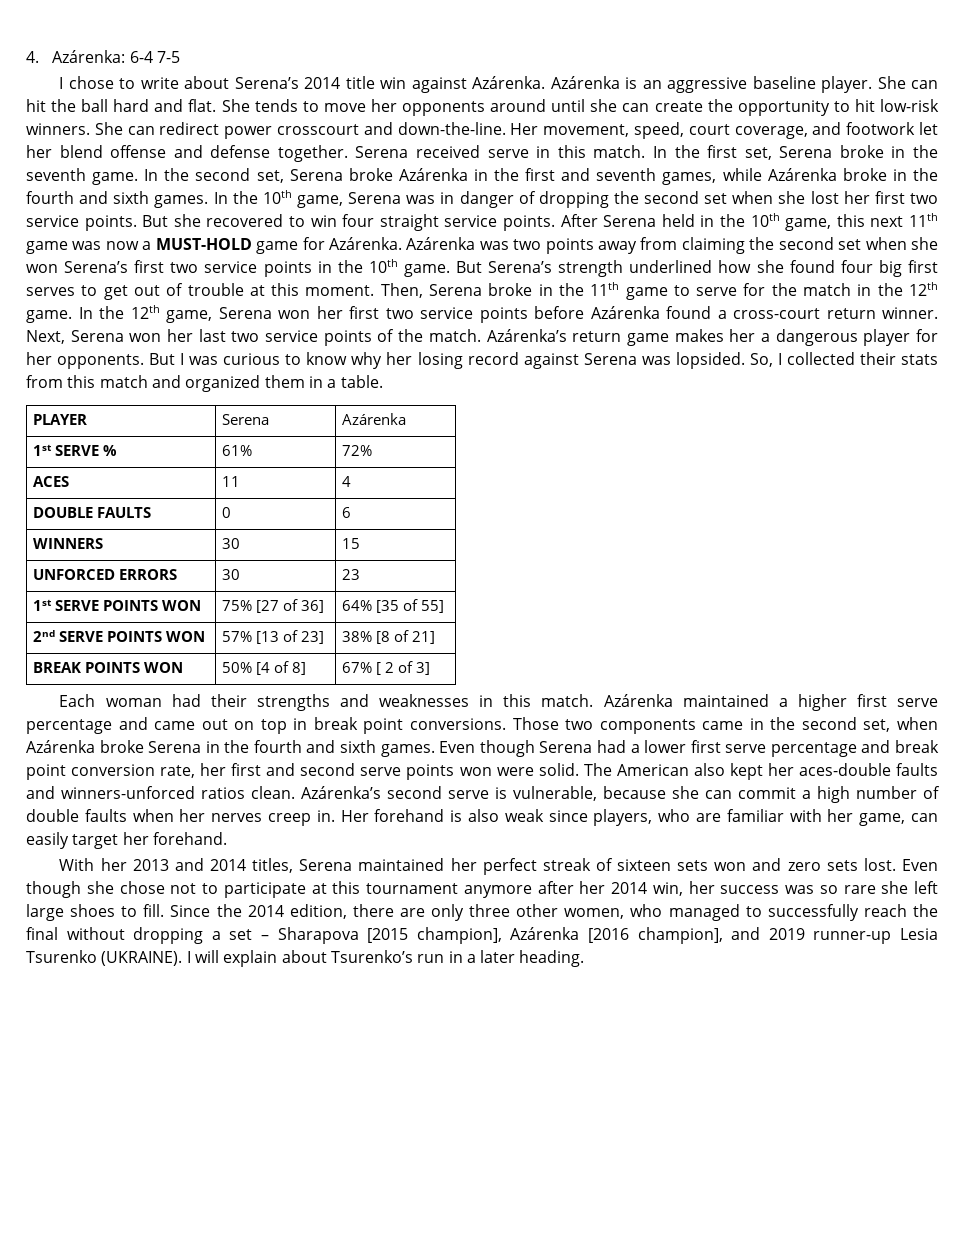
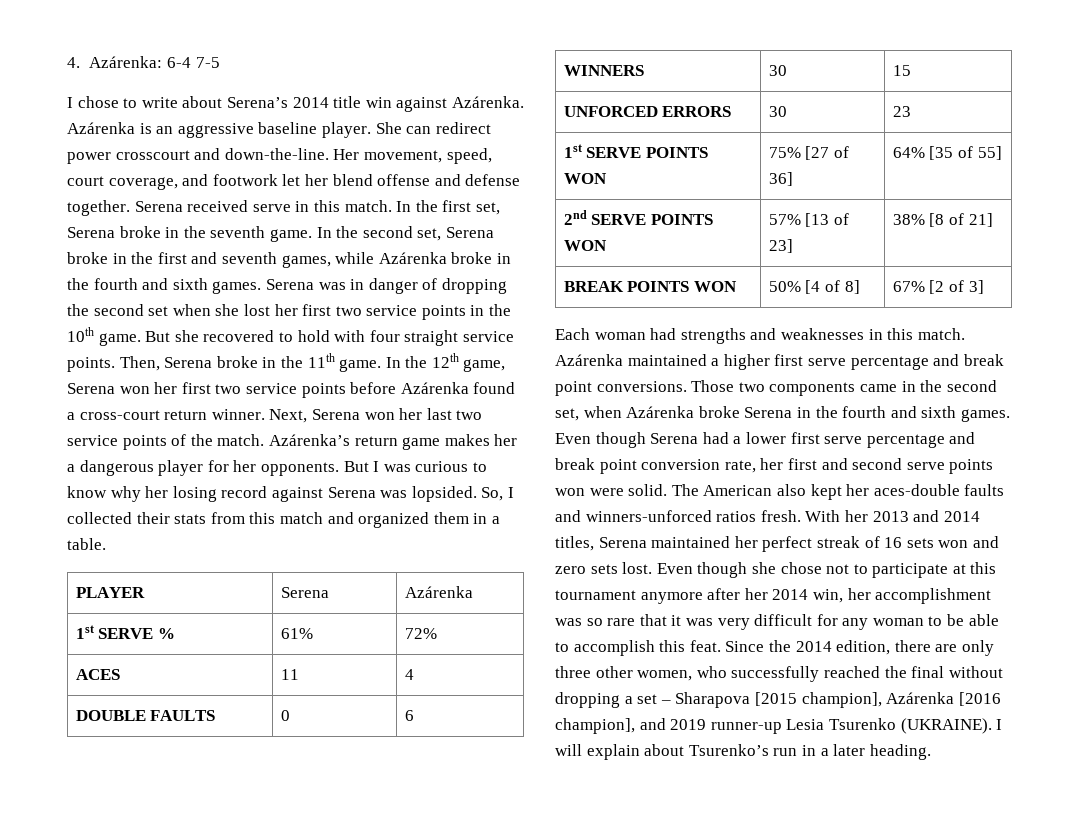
[26,99,939,116] [26,122,155,135] hit the ball hard and flat. She tends to move her opponents around until she can create the opportunity to hit low-risk winners. She can -> (432, 130) none
[398,168,468,181] Azárenka -> (108, 258) none
[213,190,343,208] In the 10th game, -> (262, 287) none
[84,213,939,231] [26,237,939,254] [26,260,258,273] points. But she recovered to win four straight service points. After Serena held in the 10th game, this next 11th game was now a MUST-HOLD game for Azárenka. Azárenka was two points away from claiming the second set when she won Serena’s first two service -> (418, 310) none
[488,260,939,277] [26,283,375,300] Serena’s strength underlined how she found four big first serves to get out of trouble at this moment. -> [174,330,514,346] [67,357,115,372] she recovered to hold with four straight service points.
[625,282,939,300] game to serve for the match in the 12th -> (335, 360) none
[375,662,394,675] [ 2 -> [929,280,945,294] [2
[210,694,247,707] their -> (677, 334) none
[154,718,308,734] came out on top in -> (960, 360) none
[251,786,940,803] [26,809,938,826] [26,832,227,849] clean. Azárenka’s second serve is vulnerable, because she can commit a high number of double faults when her nerves creep in. Her forehand is also weak since players, who are familiar with her game, can easily target her forehand. // -> [760,510,801,522] fresh.
[617,859,672,871] sixteen -> [884,537,903,548] 16
[720,885,780,894] success -> [875,588,992,604] accomplishment
[881,881,938,894] [26,904,165,921] she left large shoes to fill. -> [639,614,999,630] [555,640,721,656] that it was very difficult for any woman to be able to accomplish this feat.
[668,904,907,921] managed to successfully reach -> [731,666,880,682] successfully reached

